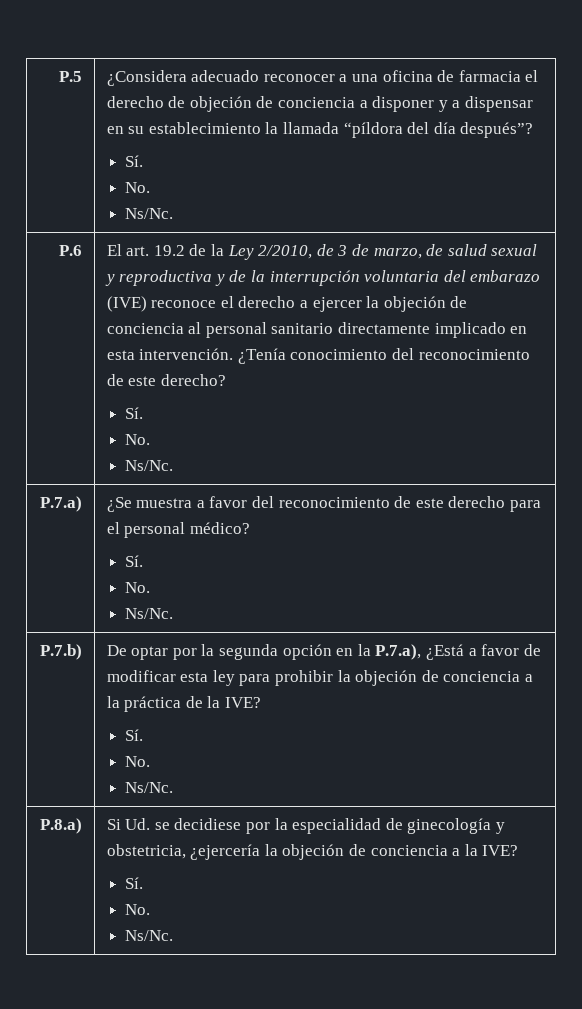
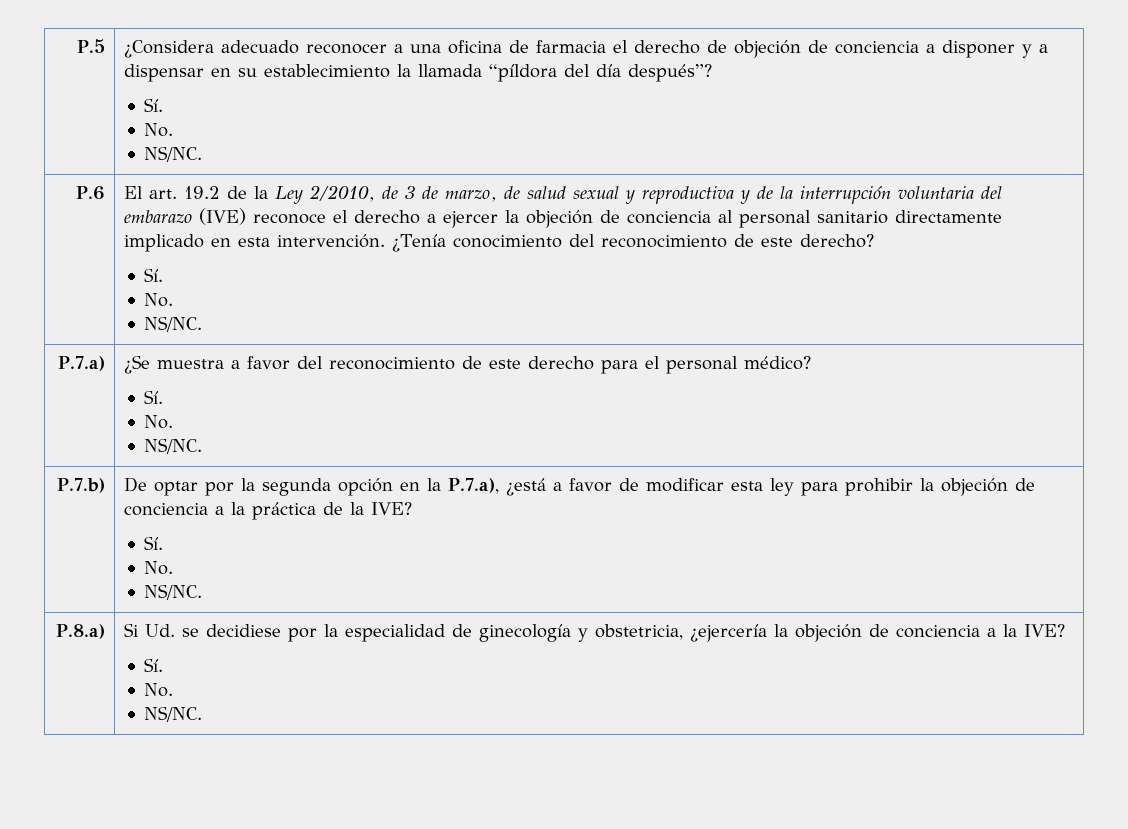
[125,208,174,219] Ns/Nc. -> [144,146,203,162] NS/NC.
[125,460,174,471] Ns/Nc. -> [144,316,203,332] NS/NC.
[125,608,174,619] Ns/Nc. -> [144,438,203,454] NS/NC.
[425,644,464,660] ¿Está -> [506,478,547,496] ¿está
[125,782,174,793] Ns/Nc. -> [144,584,203,600] NS/NC.
[125,930,174,941] Ns/Nc. -> [144,706,203,722] NS/NC.

